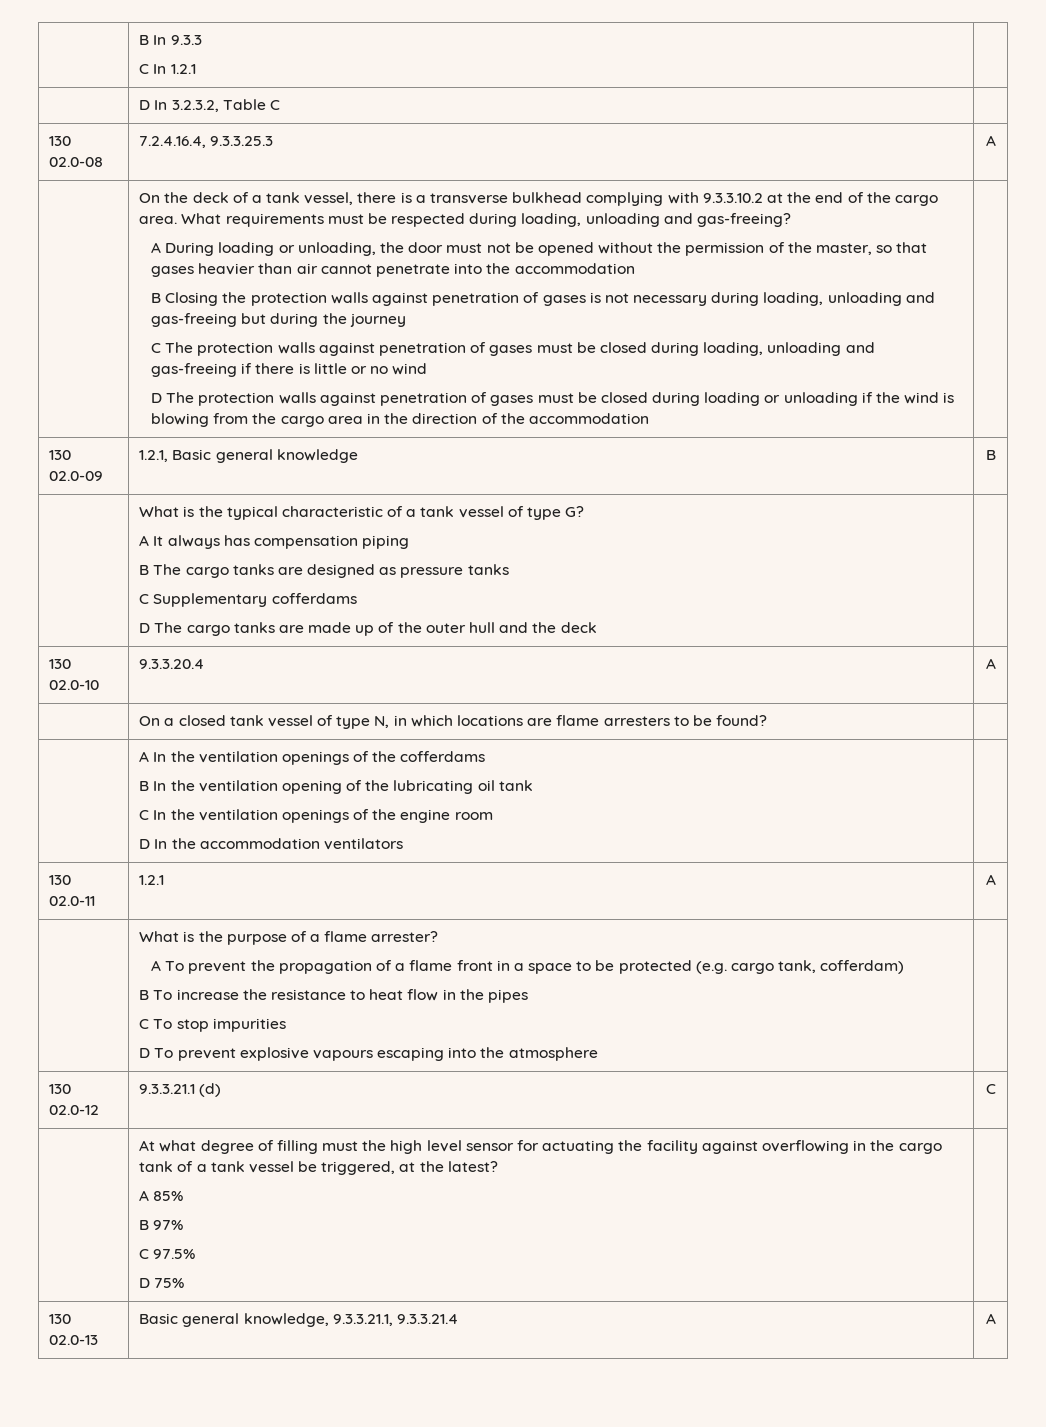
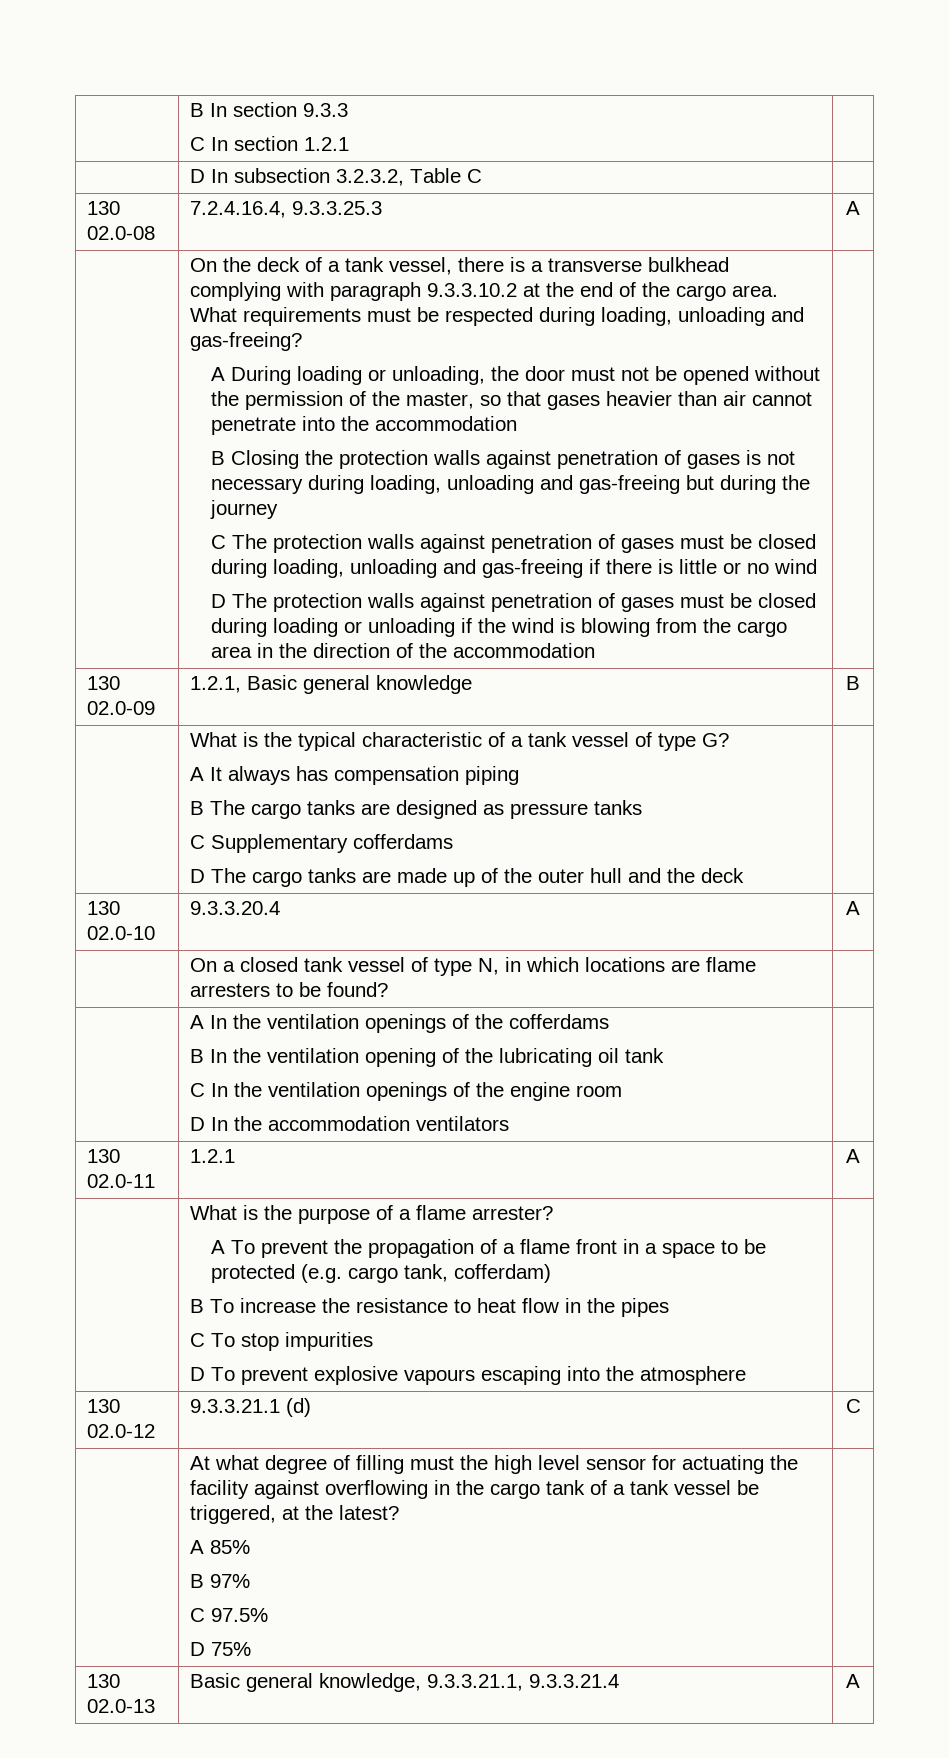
[139,35,167,45] | B In -> [190,102,298,117] | B In section
(167, 69) none -> [234,136,299,151] section
(168, 105) none -> [234,168,331,183] subsection
(699, 198) none -> [330,282,422,301] paragraph

